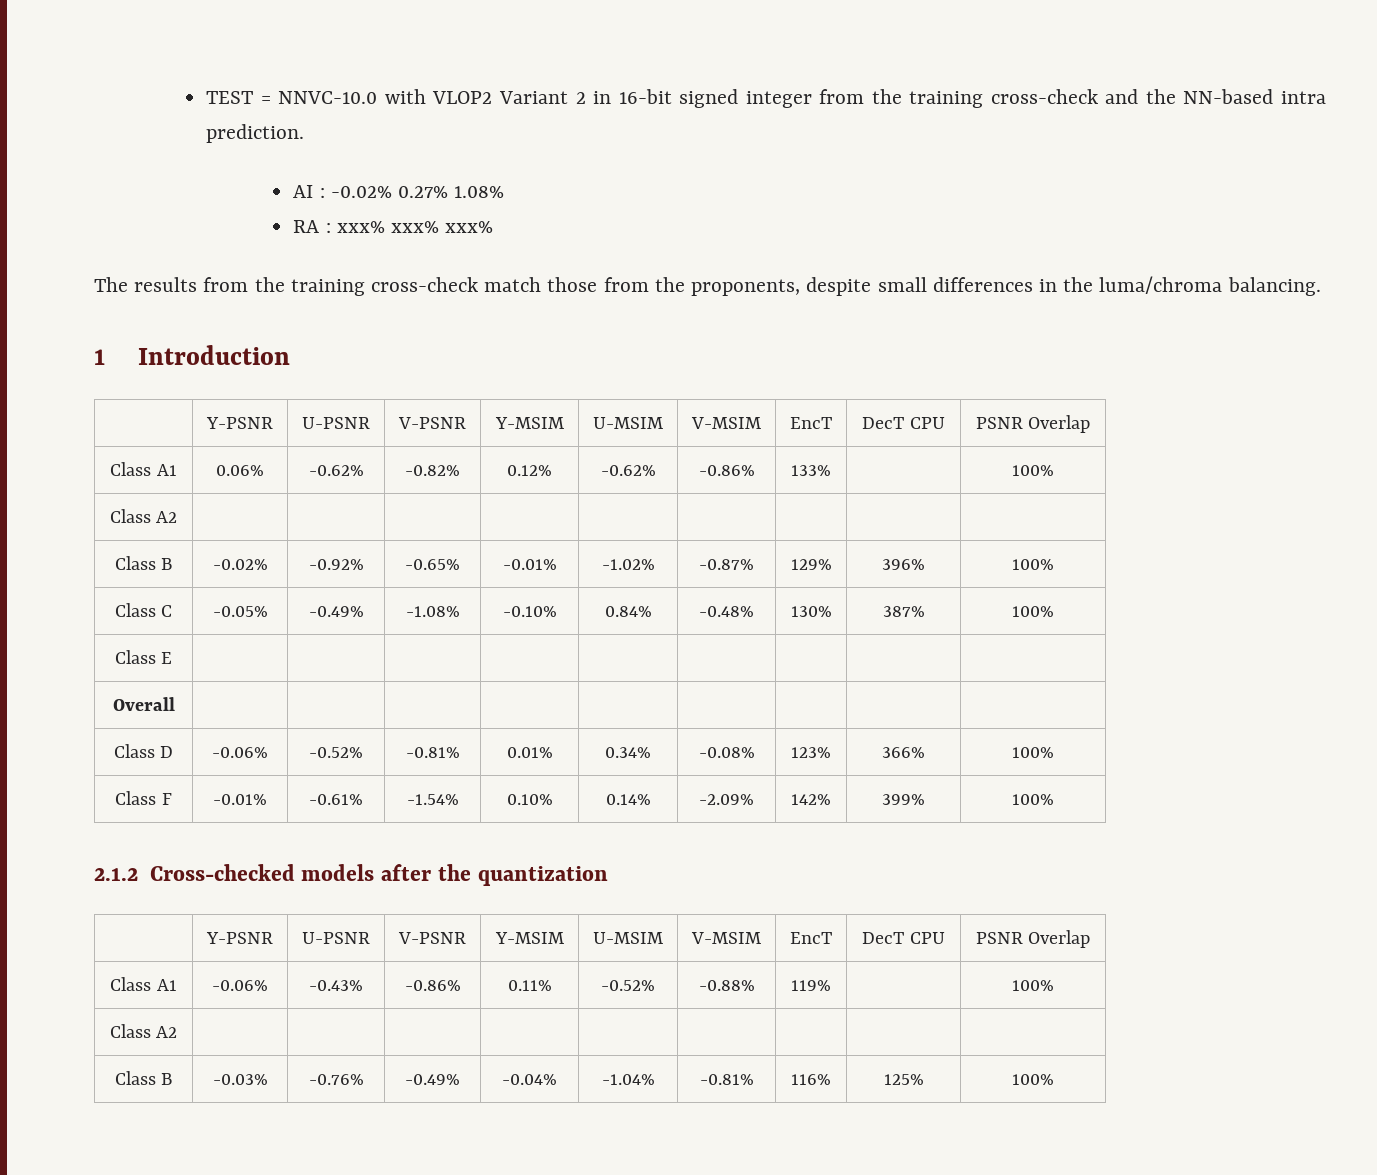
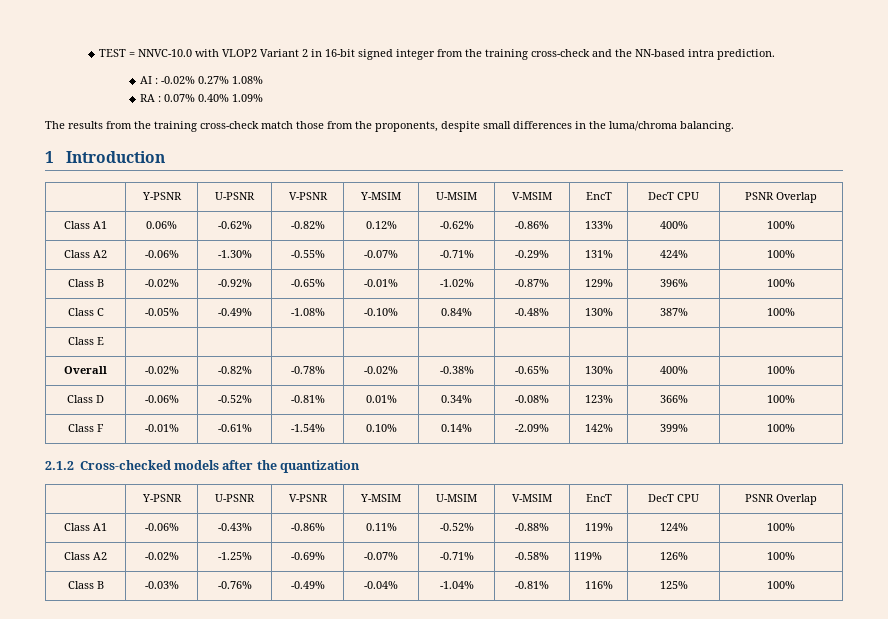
[336,221,494,233] xxx% xxx% xxx% -> [164,94,264,102] 0.07% 0.40% 1.09%
[1012,465,1054,476] [109,509,178,523] | 100% // Class A2 | | | | | | | | | -> [659,221,688,229] [767,221,795,229] [64,250,107,258] [144,250,179,258] [217,250,252,258] [290,250,325,258] [364,250,398,258] [439,250,474,258] [515,250,549,258] [584,250,613,258] [659,250,688,258] [767,250,795,258] 400% | 100% // Class A2 | -0.06% | -1.30% | -0.55% | -0.07% | -0.71% | -0.29% | 131% | 424% | 100%
(175, 704) | | | | | | | | -> [144,366,179,374] [217,366,252,374] [290,366,325,374] [364,366,398,374] [439,366,474,374] [515,366,549,374] [584,366,613,374] [659,366,688,374] [767,366,795,374] -0.02% | -0.82% | -0.78% | -0.02% | -0.38% | -0.65% | 130% | 400% | 100%
[1012,980,1054,991] [109,1024,178,1038] | 100% // Class A2 | | | | | | | | | -> [659,523,688,531] [767,523,795,531] [64,552,107,560] [144,552,179,560] [217,552,252,560] [290,552,325,560] [364,552,398,560] [439,552,474,560] [515,552,549,560] [574,552,603,560] [659,552,688,560] [767,552,795,560] 124% | 100% // Class A2 | -0.02% | -1.25% | -0.69% | -0.07% | -0.71% | -0.58% | 119% | 126% | 100%

